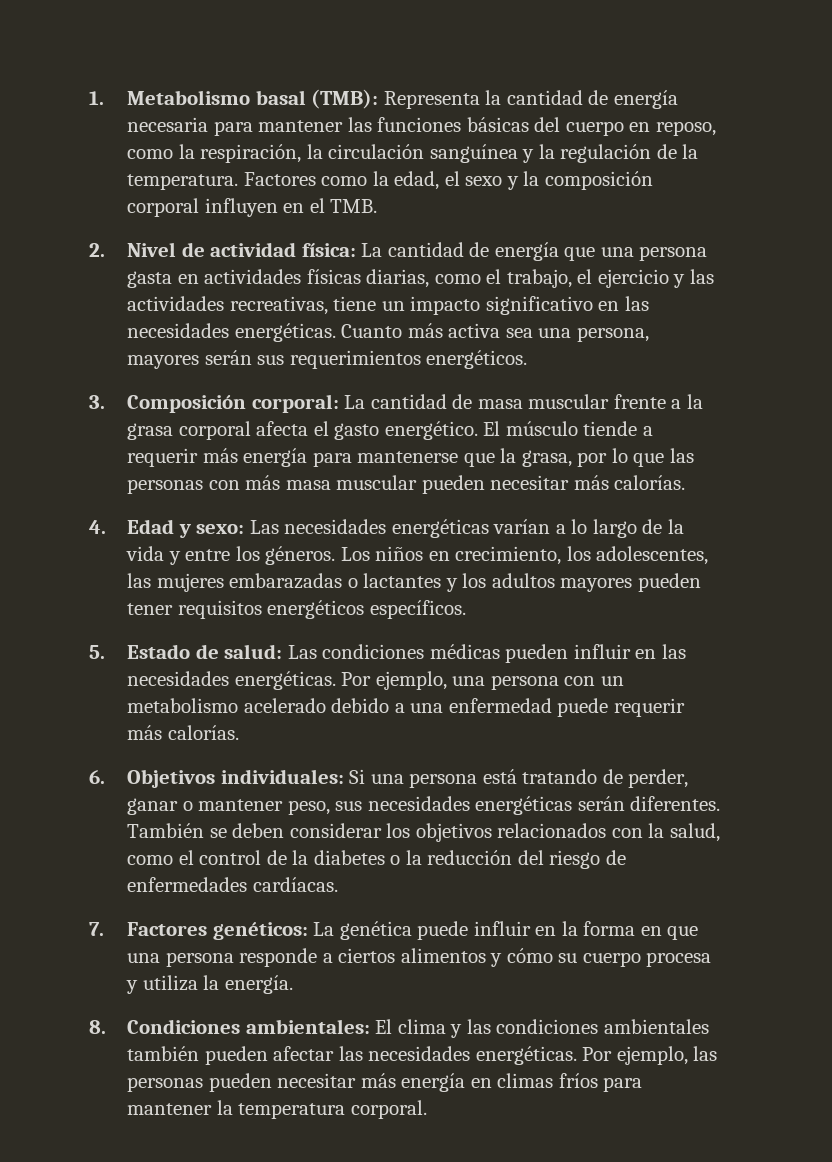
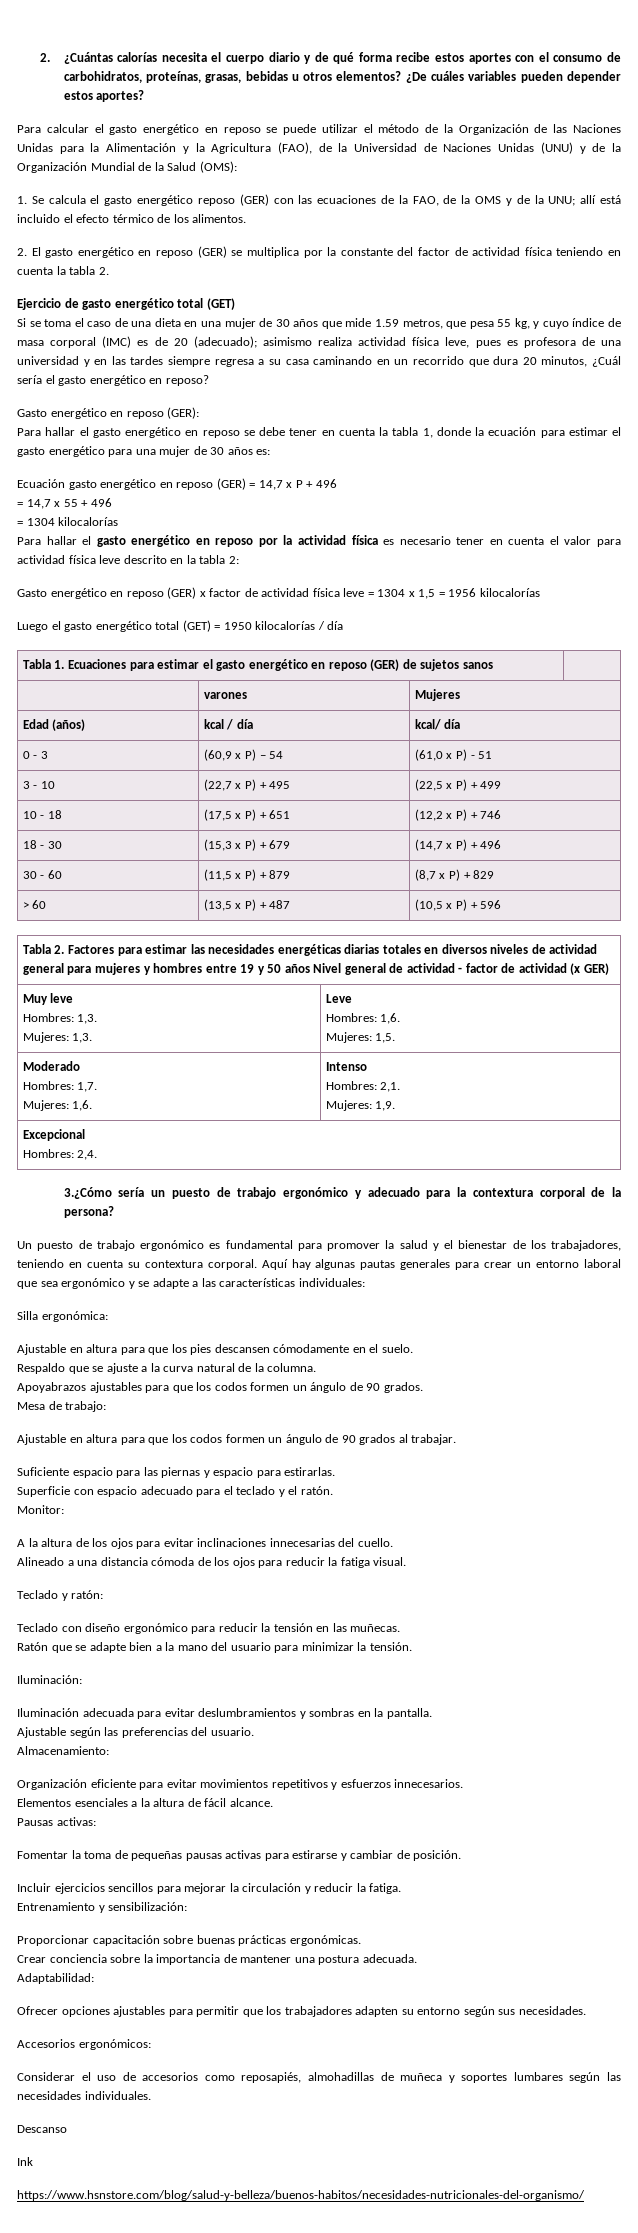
[89,89,678,109] [126,117,716,136] [126,144,699,163] [126,171,653,190] [126,198,378,217] [89,242,708,261] [126,269,714,288] [126,296,649,315] [126,323,649,342] [126,350,528,369] [89,394,703,413] [126,421,653,440] [126,448,694,467] [126,475,686,494] [89,519,684,538] [125,546,709,565] [126,573,701,592] [126,600,466,619] [89,644,686,663] [126,671,624,690] [126,698,685,717] [126,725,239,740] [89,769,689,788] [126,796,721,815] [126,823,720,842] [126,850,626,869] [126,877,338,892] [89,921,699,940] [126,948,712,967] [125,975,293,994] [89,1019,709,1038] [126,1046,718,1065] [126,1073,643,1092] [126,1100,427,1119] 1. Metabolismo basal (TMB): Representa la cantidad de energía necesaria para mantener las funciones básicas del cuerpo en reposo, como la respiración, la circulación sanguínea y la regulación de la temperatura. Factores como la edad, el sexo y la composición corporal influyen en el TMB. // 2. Nivel de actividad física: La cantidad de energía que una persona gasta en actividades físicas diarias, como el trabajo, el ejercicio y las actividades recreativas, tiene un impacto significativo en las necesidades energéticas. Cuanto más activa sea una persona, mayores serán sus requerimientos energéticos. // 3. Composición corporal: La cantidad de masa muscular frente a la grasa corporal afecta el gasto energético. El músculo tiende a requerir más energía para mantenerse que la grasa, por lo que las personas con más masa muscular pueden necesitar más calorías. // 4. Edad y sexo: Las necesidades energéticas varían a lo largo de la vida y entre los géneros. Los niños en crecimiento, los adolescentes, las mujeres embarazadas o lactantes y los adultos mayores pueden tener requisitos energéticos específicos. // 5. Estado de salud: Las condiciones médicas pueden influir en las necesidades energéticas. Por ejemplo, una persona con un metabolismo acelerado debido a una enfermedad puede requerir más calorías. // 6. Objetivos individuales: Si una persona está tratando de perder, ganar o mantener peso, sus necesidades energéticas serán diferentes. También se deben considerar los objetivos relacionados con la salud, como el control de la diabetes o la reducción del riesgo de enfermedades cardíacas. // 7. Factores genéticos: La genética puede influir en la forma en que una persona responde a ciertos alimentos y cómo su cuerpo procesa y utiliza la energía. // 8. Condiciones ambientales: El clima y las condiciones ambientales también pueden afectar las necesidades energéticas. Por ejemplo, las personas pueden necesitar más energía en climas fríos para mantener la temperatura corporal. -> [40,52,622,64] [63,71,621,83] [63,90,145,102] [17,124,621,135] [17,142,622,154] [17,161,237,173] [17,194,622,206] [17,214,247,223] [17,246,621,258] [17,266,109,275] [17,298,235,310] [17,318,621,329] [17,336,621,348] [17,356,621,367] [17,375,209,386] [17,407,200,419] [17,427,621,438] [17,446,271,457] [17,478,337,490] [17,498,112,509] [17,517,119,526] [17,535,621,547] [17,555,239,564] [17,587,540,599] [17,620,344,632] [22,659,493,671] [203,692,247,699] [414,689,460,701] [22,719,86,731] [203,719,253,730] [414,719,461,730] [22,751,48,759] [203,749,284,761] [414,749,493,761] [22,781,55,789] [203,779,291,791] [414,779,502,791] [22,810,62,819] [203,809,291,821] [414,809,502,821] [22,840,62,849] [203,839,291,851] [414,839,502,851] [22,870,62,879] [203,869,291,881] [414,869,495,881] [22,900,47,909] [203,899,291,911] [414,899,502,911] [22,944,598,956] [22,963,609,975] [22,993,74,1005] [22,1013,98,1024] [22,1032,93,1043] [325,994,352,1003] [325,1013,401,1024] [325,1032,396,1043] [22,1061,80,1071] [22,1081,98,1092] [22,1100,93,1111] [325,1062,367,1071] [325,1081,401,1092] [325,1100,396,1111] [22,1129,85,1141] [22,1149,98,1160] [63,1187,622,1199] [63,1206,114,1218] [17,1240,621,1251] [17,1259,621,1270] [17,1278,365,1289] [17,1311,108,1322] [17,1344,413,1355] [17,1363,317,1374] [17,1382,423,1393] [17,1401,107,1412] [17,1434,457,1445] [17,1467,336,1478] [17,1486,333,1497] [17,1505,64,1514] [17,1538,393,1549] [17,1557,407,1568] [17,1590,104,1601] [17,1623,401,1634] [17,1642,412,1653] [17,1675,82,1684] [17,1708,432,1719] [17,1727,254,1738] [17,1746,109,1755] [17,1779,464,1790] [17,1798,273,1807] [17,1817,96,1826] [17,1850,462,1861] [17,1883,402,1894] [17,1902,188,1913] [17,1935,361,1946] [17,1954,417,1965] [17,1973,94,1984] [17,2006,586,2017] [17,2039,151,2050] [17,2072,621,2083] [17,2091,151,2100] [17,2125,67,2133] [17,2157,33,2166] [17,2190,585,2201] 2. ¿Cuántas calorías necesita el cuerpo diario y de qué forma recibe estos aportes con el consumo de carbohidratos, proteínas, grasas, bebidas u otros elementos? ¿De cuáles variables pueden depender estos aportes? // Para calcular el gasto energético en reposo se puede utilizar el método de la Organización de las Naciones Unidas para la Alimentación y la Agricultura (FAO), de la Universidad de Naciones Unidas (UNU) y de la Organización Mundial de la Salud (OMS): // 1. Se calcula el gasto energético reposo (GER) con las ecuaciones de la FAO, de la OMS y de la UNU; allí está incluido el efecto térmico de los alimentos. // 2. El gasto energético en reposo (GER) se multiplica por la constante del factor de actividad física teniendo en cuenta la tabla 2. // Ejercicio de gasto energético total (GET) // Si se toma el caso de una dieta en una mujer de 30 años que mide 1.59 metros, que pesa 55 kg, y cuyo índice de masa corporal (IMC) es de 20 (adecuado); asimismo realiza actividad física leve, pues es profesora de una universidad y en las tardes siempre regresa a su casa caminando en un recorrido que dura 20 minutos, ¿Cuál sería el gasto energético en reposo? // Gasto energético en reposo (GER): // Para hallar el gasto energético en reposo se debe tener en cuenta la tabla 1, donde la ecuación para estimar el gasto energético para una mujer de 30 años es: // Ecuación gasto energético en reposo (GER) = 14,7 x P + 496 // = 14,7 x 55 + 496 // = 1304 kilocalorías // Para hallar el gasto energético en reposo por la actividad física es necesario tener en cuenta el valor para actividad física leve descrito en la tabla 2: // Gasto energético en reposo (GER) x factor de actividad física leve = 1304 x 1,5 = 1956 kilocalorías // Luego el gasto energético total (GET) = 1950 kilocalorías / día // Tabla 1. Ecuaciones para estimar el gasto energético en reposo (GER) de sujetos sanos | // | varones | Mujeres // Edad (años) | kcal / día | kcal/ día // 0 - 3 | (60,9 x P) – 54 | (61,0 x P) - 51 // 3 - 10 | (22,7 x P) + 495 | (22,5 x P) + 499 // 10 - 18 | (17,5 x P) + 651 | (12,2 x P) + 746 // 18 - 30 | (15,3 x P) + 679 | (14,7 x P) + 496 // 30 - 60 | (11,5 x P) + 879 | (8,7 x P) + 829 // > 60 | (13,5 x P) + 487 | (10,5 x P) + 596 // Tabla 2. Factores para estimar las necesidades energéticas diarias totales en diversos niveles de actividad general para mujeres y hombres entre 19 y 50 años Nivel general de actividad - factor de actividad (x GER) // Muy leve // Hombres: 1,3. // Mujeres: 1,3. | Leve // Hombres: 1,6. // Mujeres: 1,5. // Moderado // Hombres: 1,7. // Mujeres: 1,6. | Intenso // Hombres: 2,1. // Mujeres: 1,9. // Excepcional // Hombres: 2,4. // 3.¿Cómo sería un puesto de trabajo ergonómico y adecuado para la contextura corporal de la persona? // Un puesto de trabajo ergonómico es fundamental para promover la salud y el bienestar de los trabajadores, teniendo en cuenta su contextura corporal. Aquí hay algunas pautas generales para crear un entorno laboral que sea ergonómico y se adapte a las características individuales: // Silla ergonómica: // Ajustable en altura para que los pies descansen cómodamente en el suelo. // Respaldo que se ajuste a la curva natural de la columna. // Apoyabrazos ajustables para que los codos formen un ángulo de 90 grados. // Mesa de trabajo: // Ajustable en altura para que los codos formen un ángulo de 90 grados al trabajar. // Suficiente espacio para las piernas y espacio para estirarlas. // Superficie con espacio adecuado para el teclado y el ratón. // Monitor: // A la altura de los ojos para evitar inclinaciones innecesarias del cuello. // Alineado a una distancia cómoda de los ojos para reducir la fatiga visual. // Teclado y ratón: // Teclado con diseño ergonómico para reducir la tensión en las muñecas. // Ratón que se adapte bien a la mano del usuario para minimizar la tensión. // Iluminación: // Iluminación adecuada para evitar deslumbramientos y sombras en la pantalla. // Ajustable según las preferencias del usuario. // Almacenamiento: // Organización eficiente para evitar movimientos repetitivos y esfuerzos innecesarios. // Elementos esenciales a la altura de fácil alcance. // Pausas activas: // Fomentar la toma de pequeñas pausas activas para estirarse y cambiar de posición. // Incluir ejercicios sencillos para mejorar la circulación y reducir la fatiga. // Entrenamiento y sensibilización: // Proporcionar capacitación sobre buenas prácticas ergonómicas. // Crear conciencia sobre la importancia de mantener una postura adecuada. // Adaptabilidad: // Ofrecer opciones ajustables para permitir que los trabajadores adapten su entorno según sus necesidades. // Accesorios ergonómicos: // Considerar el uso de accesorios como reposapiés, almohadillas de muñeca y soportes lumbares según las necesidades individuales. // Descanso // Ink // https://www.hsnstore.com/blog/salud-y-belleza/buenos-habitos/necesidades-nutricionales-del-organismo/

